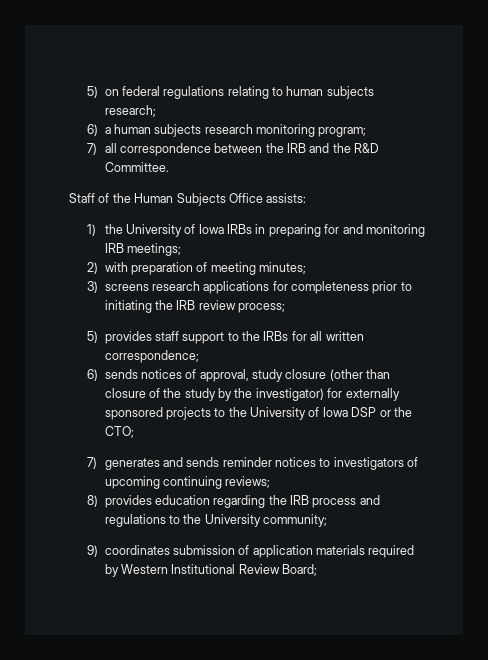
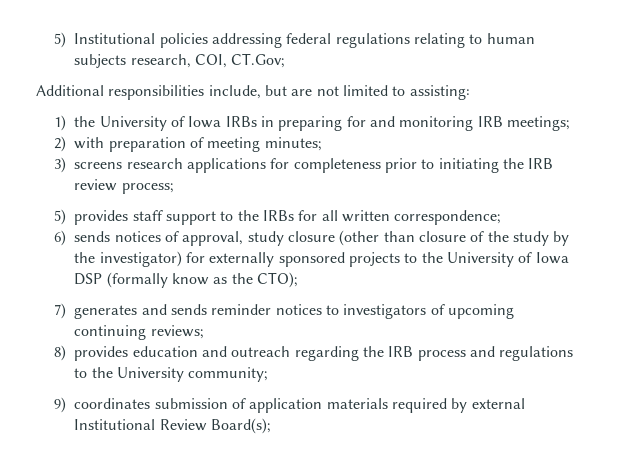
[86,86,119,98] 5) on -> [54,32,282,48] 5) Institutional policies addressing
[104,105,156,117] [86,124,367,137] [86,143,380,156] [104,162,169,172] [69,193,307,206] research; // 6) a human subjects research monitoring program; // 7) all correspondence between the IRB and the R&D Committee. // Staff of the Human Subjects Office assists: -> [130,53,286,68] [36,85,470,100] research, COI, CT.Gov; // Additional responsibilities include, but are not limited to assisting:
[379,407,412,417] [104,426,134,438] or the CTO; -> [106,272,298,288] (formally know as the CTO);
(210, 500) none -> [201,346,291,357] and outreach
[120,564,168,574] Western -> [471,398,525,409] external
[282,564,318,576] Board; -> [210,418,271,434] Board(s);

